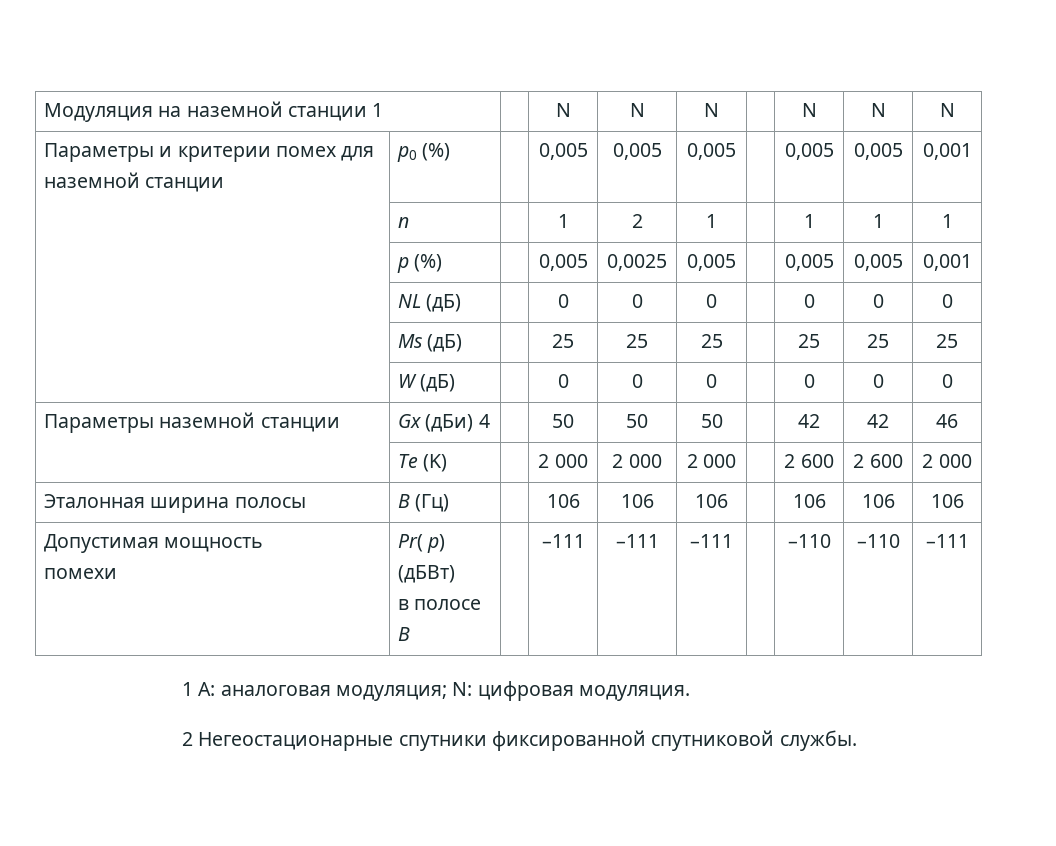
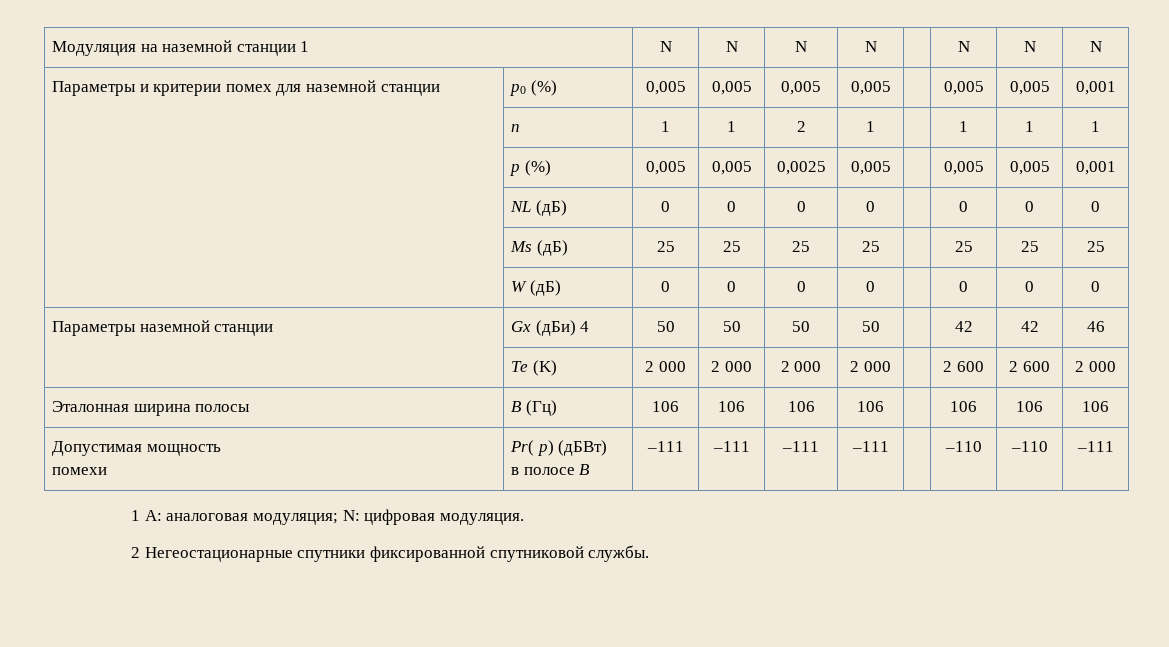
(384, 110) none -> [659,41,672,52] N
(451, 152) none -> [645,81,686,95] 0,005
(410, 222) none -> [661,121,670,132] 1
(443, 263) none -> [645,161,686,175] 0,005
(462, 303) none -> [661,201,670,212] 0
(463, 343) none -> [656,241,675,252] 25
(456, 383) none -> [661,281,670,292] 0
(490, 421) none -> [656,321,675,332] 50
(448, 463) none -> [645,361,686,372] 2 000
(450, 503) none -> [652,401,679,412] 106
(411, 634) none -> [646,441,684,452] –111

